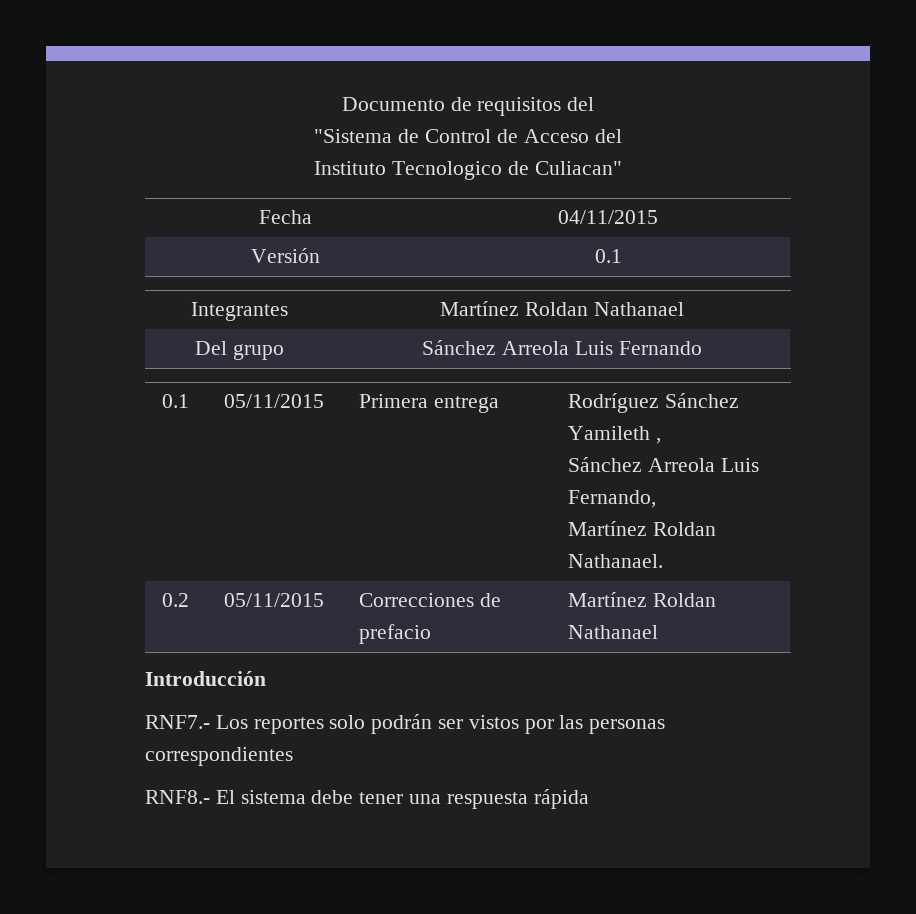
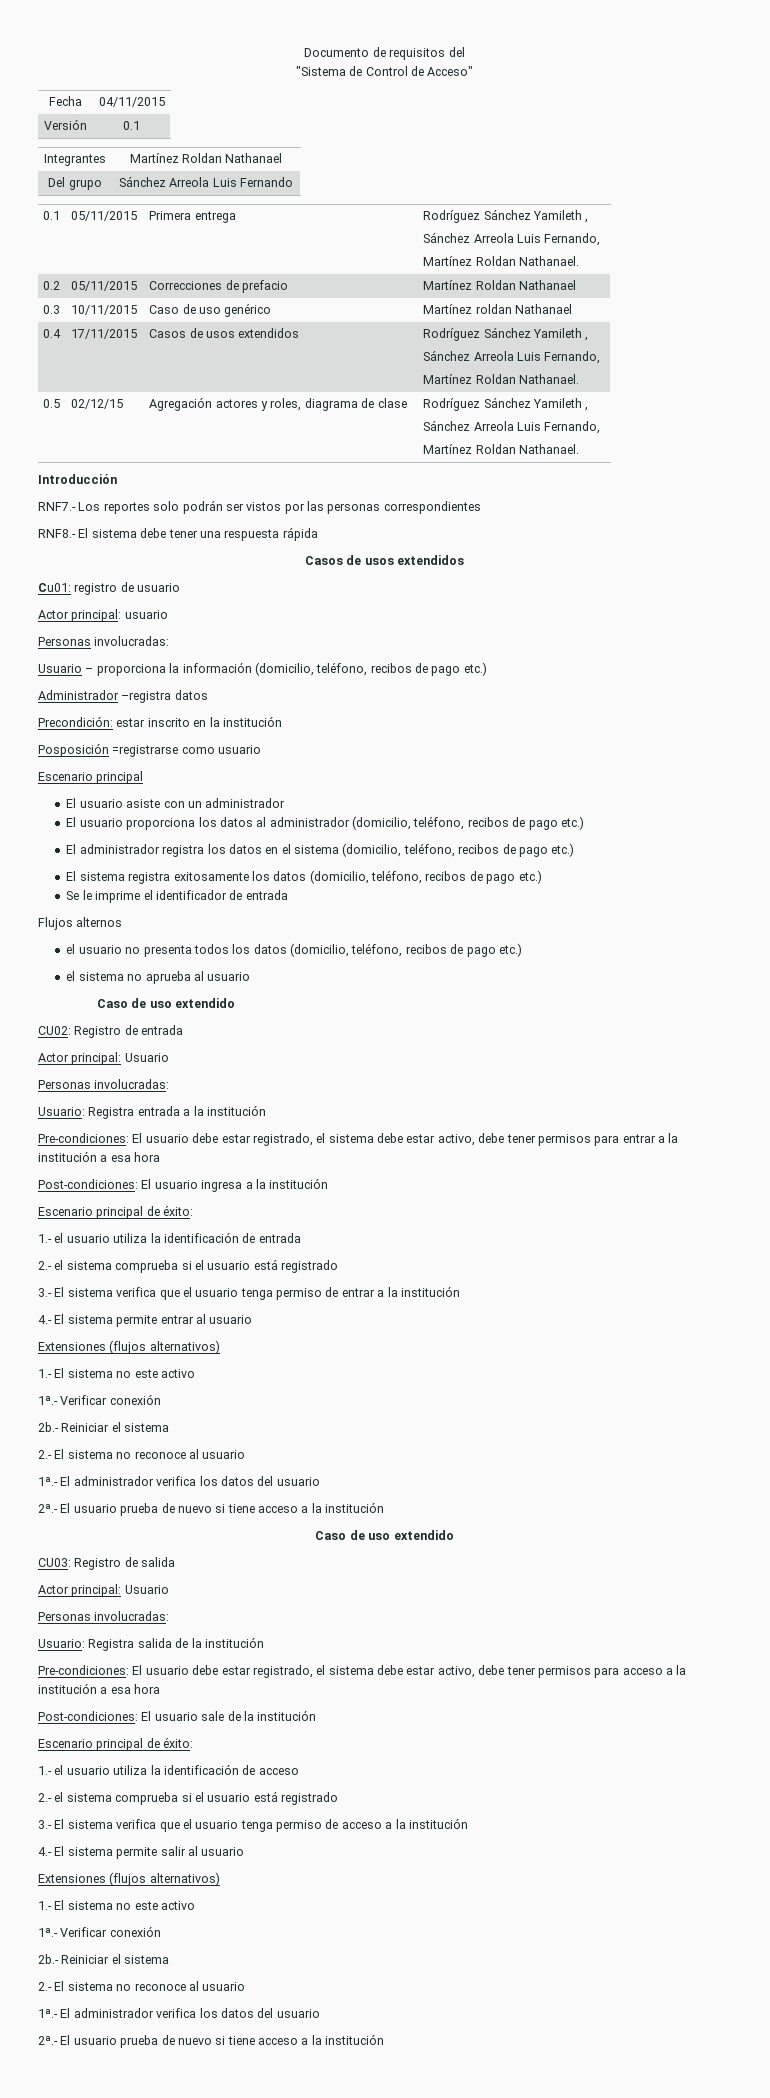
[523,129,622,143] [314,161,622,180] Acceso del // Instituto Tecnologico de Culiacan" -> [427,66,474,76] Acceso"
(659, 632) none -> [43,305,61,314] [71,305,138,315] [149,303,272,317] [423,304,573,314] [43,329,62,338] [71,329,138,339] [149,328,300,338] [423,327,589,341] [423,350,601,364] [423,374,580,384] [43,399,61,408] [71,399,124,409] [149,397,407,411] [423,397,589,411] [423,420,601,434] [423,444,580,454] // 0.3 | 10/11/2015 | Caso de uso genérico | Martínez roldan Nathanael // 0.4 | 17/11/2015 | Casos de usos extendidos | Rodríguez Sánchez Yamileth , // Sánchez Arreola Luis Fernando, // Martínez Roldan Nathanael. // 0.5 | 02/12/15 | Agregación actores y roles, diagrama de clase | Rodríguez Sánchez Yamileth , // Sánchez Arreola Luis Fernando, // Martínez Roldan Nathanael.
(589, 799) none -> [304,555,465,565] [38,582,181,595] [38,609,168,622] [38,636,170,646] [38,662,487,676] [38,690,208,703] [38,716,282,727] [38,743,262,757] [38,771,144,784] [66,798,286,808] [66,816,584,830] [66,843,575,857] [66,870,542,884] [66,890,288,903] [38,917,123,930] [66,943,522,957] [66,971,251,984] [96,998,235,1008] [38,1025,184,1038] [38,1052,169,1065] [38,1079,170,1089] [38,1105,266,1119] [38,1133,679,1146] [38,1151,161,1162] [38,1178,329,1192] [38,1205,194,1219] [38,1232,301,1243] [38,1259,338,1273] [38,1286,460,1300] [38,1314,253,1327] [38,1340,220,1354] [38,1368,195,1378] [38,1394,161,1405] [38,1422,170,1432] [38,1449,246,1459] [38,1476,320,1486] [38,1502,385,1516] [315,1530,454,1540] [38,1557,176,1570] [38,1584,169,1597] [38,1611,170,1621] [38,1637,264,1651] [38,1665,687,1678] [38,1683,161,1694] [38,1710,317,1721] [38,1737,194,1751] [38,1764,299,1775] [38,1791,338,1805] [38,1818,468,1832] [38,1846,245,1859] [38,1872,220,1886] [38,1900,195,1910] [38,1926,161,1937] [38,1954,170,1964] [38,1981,246,1991] [38,2008,320,2018] [38,2034,385,2048] // Casos de usos extendidos // Cu01: registro de usuario // Actor principal: usuario // Personas involucradas: // Usuario – proporciona la información (domicilio, teléfono, recibos de pago etc.) // Administrador –registra datos // Precondición: estar inscrito en la institución // Posposición =registrarse como usuario // Escenario principal // El usuario asiste con un administrador // El usuario proporciona los datos al administrador (domicilio, teléfono, recibos de pago etc.) // El administrador registra los datos en el sistema (domicilio, teléfono, recibos de pago etc.) // El sistema registra exitosamente los datos (domicilio, teléfono, recibos de pago etc.) // Se le imprime el identificador de entrada // Flujos alternos // el usuario no presenta todos los datos (domicilio, teléfono, recibos de pago etc.) // el sistema no aprueba al usuario // Caso de uso extendido // CU02: Registro de entrada // Actor principal: Usuario // Personas involucradas: // Usuario: Registra entrada a la institución // Pre-condiciones: El usuario debe estar registrado, el sistema debe estar activo, debe tener permisos para entrar a la institución a esa hora // Post-condiciones: El usuario ingresa a la institución // Escenario principal de éxito: // 1.- el usuario utiliza la identificación de entrada // 2.- el sistema comprueba si el usuario está registrado // 3.- El sistema verifica que el usuario tenga permiso de entrar a la institución // 4.- El sistema permite entrar al usuario // Extensiones (flujos alternativos) // 1.- El sistema no este activo // 1ª.- Verificar conexión // 2b.- Reiniciar el sistema // 2.- El sistema no reconoce al usuario // 1ª.- El administrador verifica los datos del usuario // 2ª.- El usuario prueba de nuevo si tiene acceso a la institución // Caso de uso extendido // CU03: Registro de salida // Actor principal: Usuario // Personas involucradas: // Usuario: Registra salida de la institución // Pre-condiciones: El usuario debe estar registrado, el sistema debe estar activo, debe tener permisos para acceso a la institución a esa hora // Post-condiciones: El usuario sale de la institución // Escenario principal de éxito: // 1.- el usuario utiliza la identificación de acceso // 2.- el sistema comprueba si el usuario está registrado // 3.- El sistema verifica que el usuario tenga permiso de acceso a la institución // 4.- El sistema permite salir al usuario // Extensiones (flujos alternativos) // 1.- El sistema no este activo // 1ª.- Verificar conexión // 2b.- Reiniciar el sistema // 2.- El sistema no reconoce al usuario // 1ª.- El administrador verifica los datos del usuario // 2ª.- El usuario prueba de nuevo si tiene acceso a la institución

